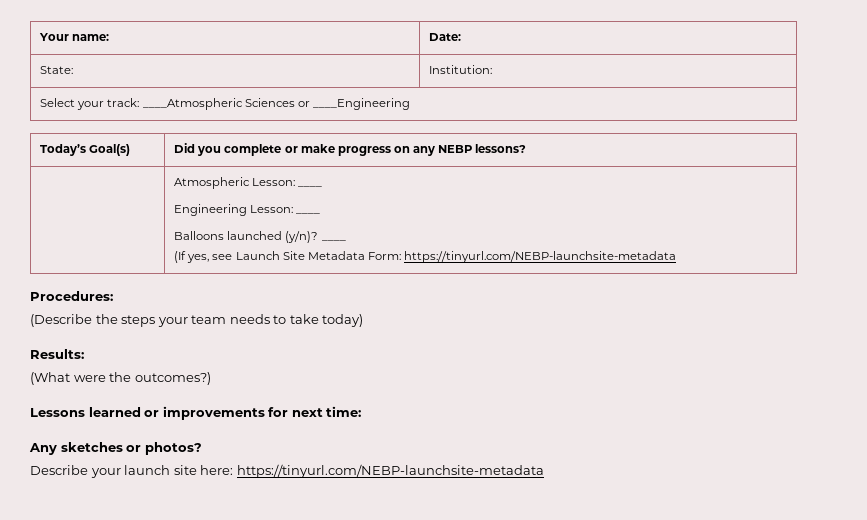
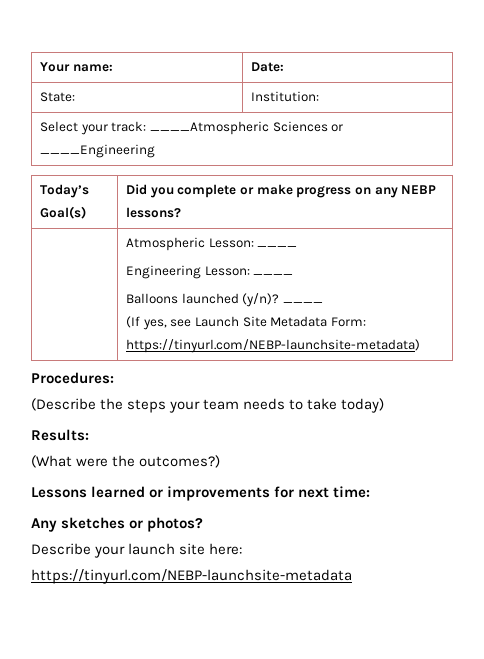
[403,251,676,263] https://tinyurl.com/NEBP-launchsite-metadata -> [126,339,421,353] https://tinyurl.com/NEBP-launchsite-metadata)

